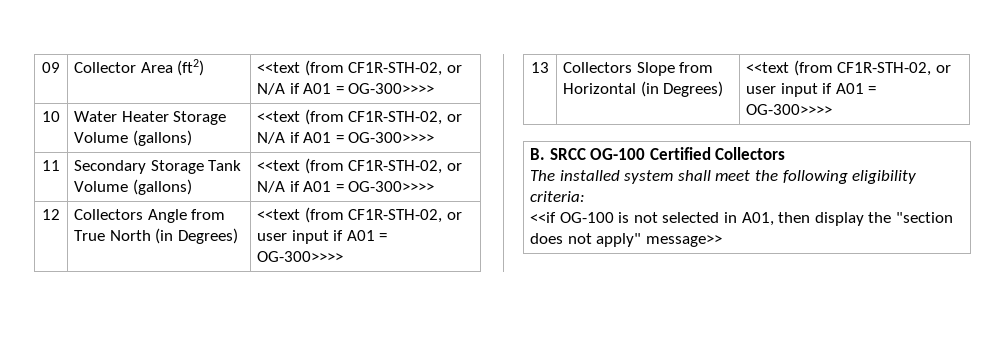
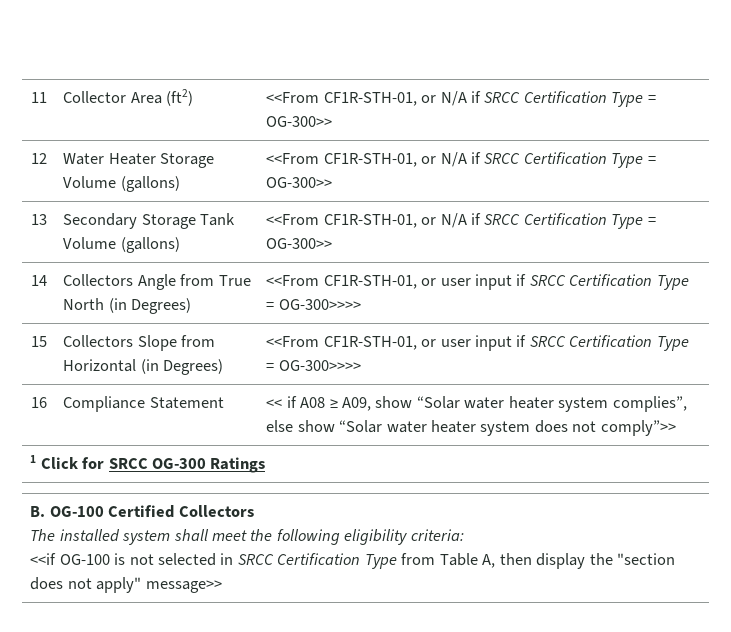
[42,62,60,73] 09 -> [31,92,47,103] 11
[257,60,462,76] [257,83,435,95] [42,111,60,122] <<text (from CF1R-STH-02, or N/A if A01 = OG-300>>>> // 10 -> [266,91,656,107] [266,116,333,127] [31,153,47,164] <<From CF1R-STH-01, or N/A if SRCC Certification Type = OG-300>> // 12
[257,109,462,125] [257,132,435,144] [42,160,60,171] <<text (from CF1R-STH-02, or N/A if A01 = OG-300>>>> // 11 -> [266,152,656,168] [266,177,333,188] [31,214,47,225] <<From CF1R-STH-01, or N/A if SRCC Certification Type = OG-300>> // 13
[257,158,462,174] [257,181,435,193] [42,209,60,220] <<text (from CF1R-STH-02, or N/A if A01 = OG-300>>>> // 12 -> [266,213,656,229] [266,238,333,249] [31,275,47,286] <<From CF1R-STH-01, or N/A if SRCC Certification Type = OG-300>> // 14
[257,207,462,223] [257,230,388,244] [257,251,344,262] [531,62,549,73] <<text (from CF1R-STH-02, or user input if A01 = OG-300>>>> // 13 -> [266,274,689,290] [266,299,361,310] [31,336,47,347] <<From CF1R-STH-01, or user input if SRCC Certification Type = OG-300>>>> // 15
[746,60,951,76] [746,83,877,97] [746,104,833,115] <<text (from CF1R-STH-02, or user input if A01 = OG-300>>>> -> [266,335,689,351] [266,360,361,371] [31,397,47,408] [63,396,224,412] [266,396,687,412] [266,420,676,436] [30,455,266,473] <<From CF1R-STH-01, or user input if SRCC Certification Type = OG-300>>>> // 16 | Compliance Statement | << if A08 ≥ A09, show “Solar water heater system complies”, else show “Solar water heater system does not comply”>> // 1 Click for SRCC OG-300 Ratings
[549,148,586,160] SRCC -> (46, 511) none
[741,212,774,226] A01, -> [237,553,496,569] SRCC Certification Type from Table A,

